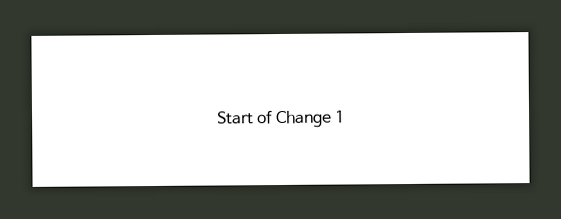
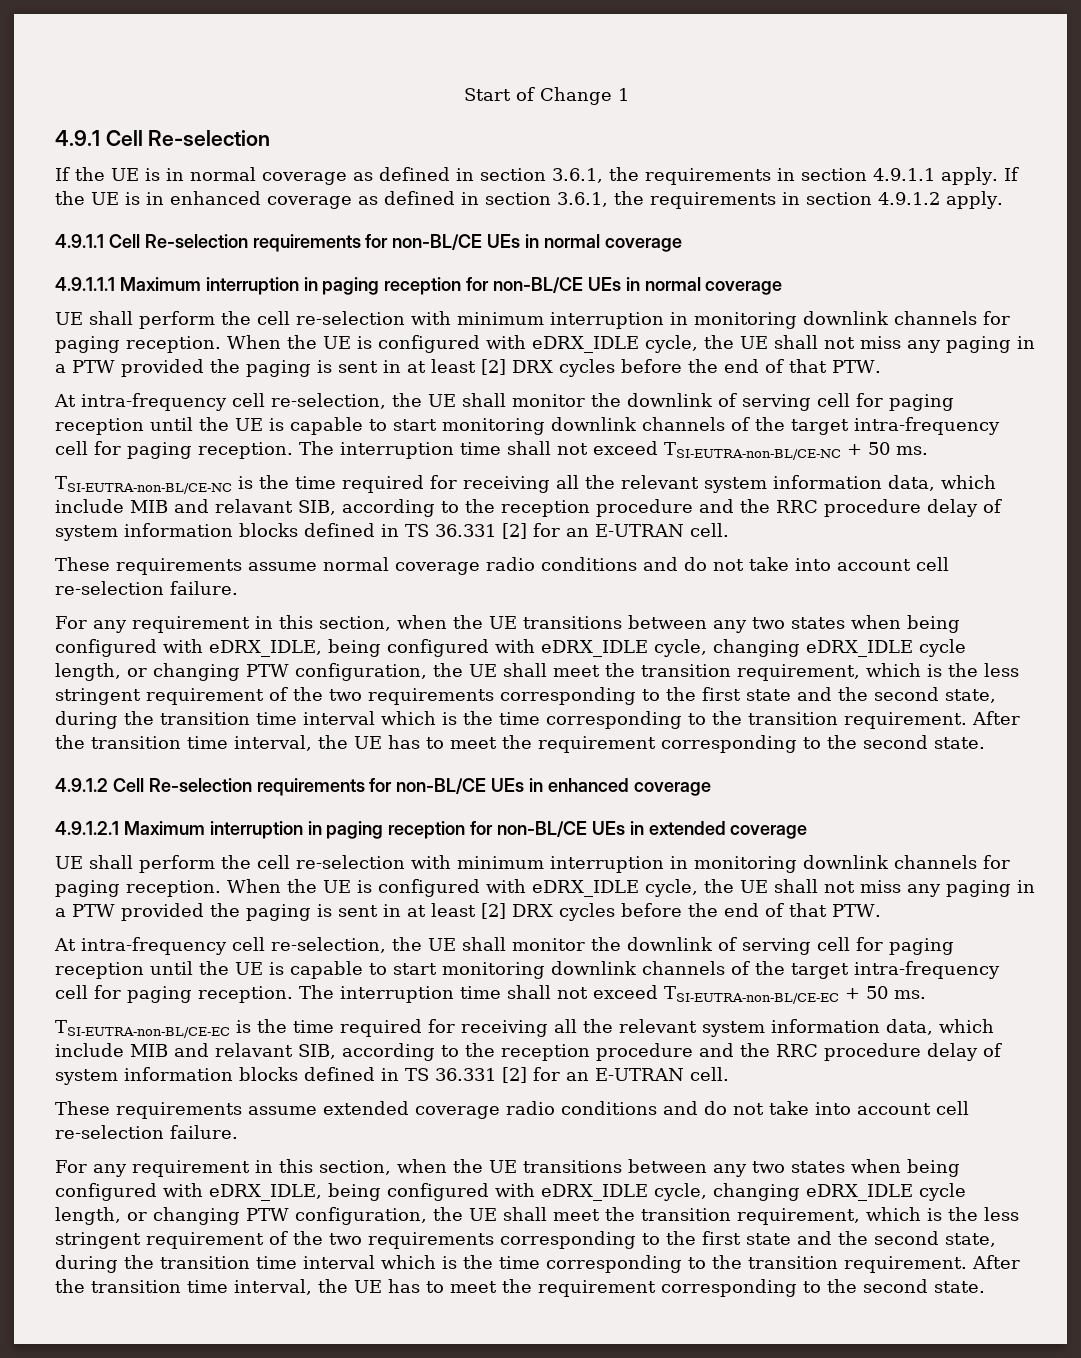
(345, 116) none -> [55,130,271,146] [55,167,1019,185] [55,191,1003,209] [55,234,682,252] [55,277,783,295] [55,311,1010,329] [55,335,1035,353] [55,359,881,377] [54,393,954,411] [55,417,1000,435] [55,441,928,460] [55,475,996,494] [55,499,1002,517] [55,523,729,541] [55,557,949,575] [55,581,238,595] [55,615,960,633] [55,639,966,657] [55,663,1019,681] [55,687,996,705] [55,711,1020,729] [55,735,985,753] [55,778,711,796] [55,821,808,839] [55,855,1010,873] [55,879,1035,897] [55,903,881,921] [54,937,954,955] [55,961,1000,979] [55,985,926,1004] [55,1019,994,1038] [55,1043,1002,1061] [55,1067,729,1085] [55,1101,969,1119] [55,1125,238,1139] [55,1159,960,1177] [55,1183,966,1201] [55,1207,1019,1225] [55,1231,996,1249] [55,1255,1020,1273] [55,1279,985,1297] // 4.9.1 Cell Re-selection // If the UE is in normal coverage as defined in section 3.6.1, the requirements in section 4.9.1.1 apply. If the UE is in enhanced coverage as defined in section 3.6.1, the requirements in section 4.9.1.2 apply. // 4.9.1.1 Cell Re-selection requirements for non-BL/CE UEs in normal coverage // 4.9.1.1.1 Maximum interruption in paging reception for non-BL/CE UEs in normal coverage // UE shall perform the cell re-selection with minimum interruption in monitoring downlink channels for paging reception. When the UE is configured with eDRX_IDLE cycle, the UE shall not miss any paging in a PTW provided the paging is sent in at least [2] DRX cycles before the end of that PTW. // At intra-frequency cell re-selection, the UE shall monitor the downlink of serving cell for paging reception until the UE is capable to start monitoring downlink channels of the target intra-frequency cell for paging reception. The interruption time shall not exceed TSI-EUTRA-non-BL/CE-NC + 50 ms. // TSI-EUTRA-non-BL/CE-NC is the time required for receiving all the relevant system information data, which include MIB and relavant SIB, according to the reception procedure and the RRC procedure delay of system information blocks defined in TS 36.331 [2] for an E-UTRAN cell. // These requirements assume normal coverage radio conditions and do not take into account cell re-selection failure. // For any requirement in this section, when the UE transitions between any two states when being configured with eDRX_IDLE, being configured with eDRX_IDLE cycle, changing eDRX_IDLE cycle length, or changing PTW configuration, the UE shall meet the transition requirement, which is the less stringent requirement of the two requirements corresponding to the first state and the second state, during the transition time interval which is the time corresponding to the transition requirement. After the transition time interval, the UE has to meet the requirement corresponding to the second state. // 4.9.1.2 Cell Re-selection requirements for non-BL/CE UEs in enhanced coverage // 4.9.1.2.1 Maximum interruption in paging reception for non-BL/CE UEs in extended coverage // UE shall perform the cell re-selection with minimum interruption in monitoring downlink channels for paging reception. When the UE is configured with eDRX_IDLE cycle, the UE shall not miss any paging in a PTW provided the paging is sent in at least [2] DRX cycles before the end of that PTW. // At intra-frequency cell re-selection, the UE shall monitor the downlink of serving cell for paging reception until the UE is capable to start monitoring downlink channels of the target intra-frequency cell for paging reception. The interruption time shall not exceed TSI-EUTRA-non-BL/CE-EC + 50 ms. // TSI-EUTRA-non-BL/CE-EC is the time required for receiving all the relevant system information data, which include MIB and relavant SIB, according to the reception procedure and the RRC procedure delay of system information blocks defined in TS 36.331 [2] for an E-UTRAN cell. // These requirements assume extended coverage radio conditions and do not take into account cell re-selection failure. // For any requirement in this section, when the UE transitions between any two states when being configured with eDRX_IDLE, being configured with eDRX_IDLE cycle, changing eDRX_IDLE cycle length, or changing PTW configuration, the UE shall meet the transition requirement, which is the less stringent requirement of the two requirements corresponding to the first state and the second state, during the transition time interval which is the time corresponding to the transition requirement. After the transition time interval, the UE has to meet the requirement corresponding to the second state.

